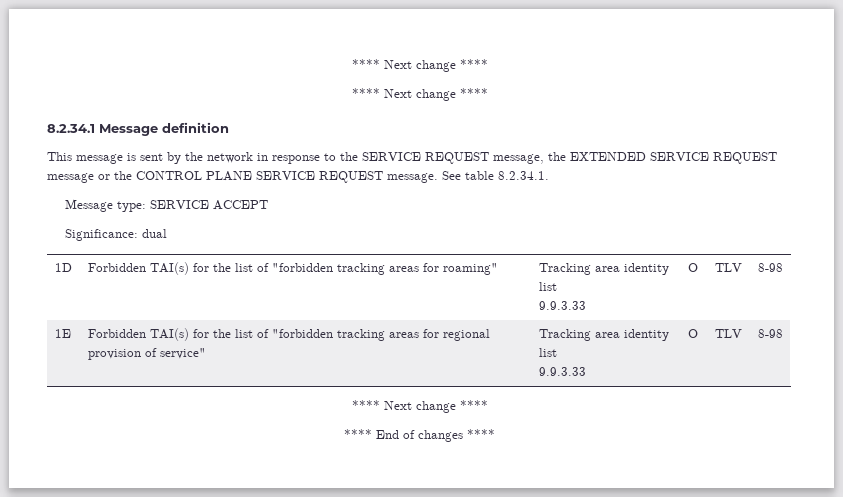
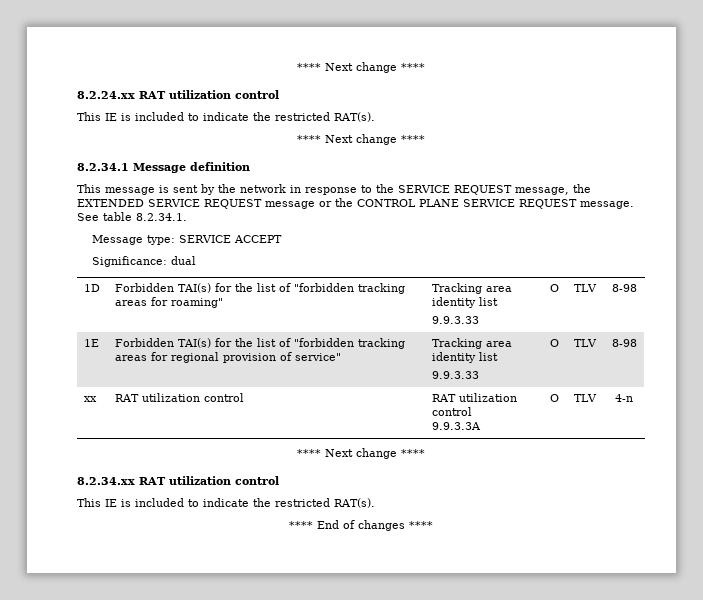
[351,59,488,72] **** Next change **** -> [297,62,425,73] [77,90,279,99] [77,112,375,122] **** Next change **** // 8.2.24.xx RAT utilization control // This IE is included to indicate the restricted RAT(s).
[351,400,488,413] // **** Next change **** -> [84,396,98,402] [115,393,245,402] [432,393,518,402] [432,407,473,416] [432,422,482,430] [550,394,559,402] [574,394,598,402] [615,394,633,402] [297,448,425,459] [77,476,279,485] [77,498,375,508] // xx | RAT utilization control | RAT utilization control // 9.9.3.3A | O | TLV | 4-n // **** Next change **** // 8.2.34.xx RAT utilization control // This IE is included to indicate the restricted RAT(s).

